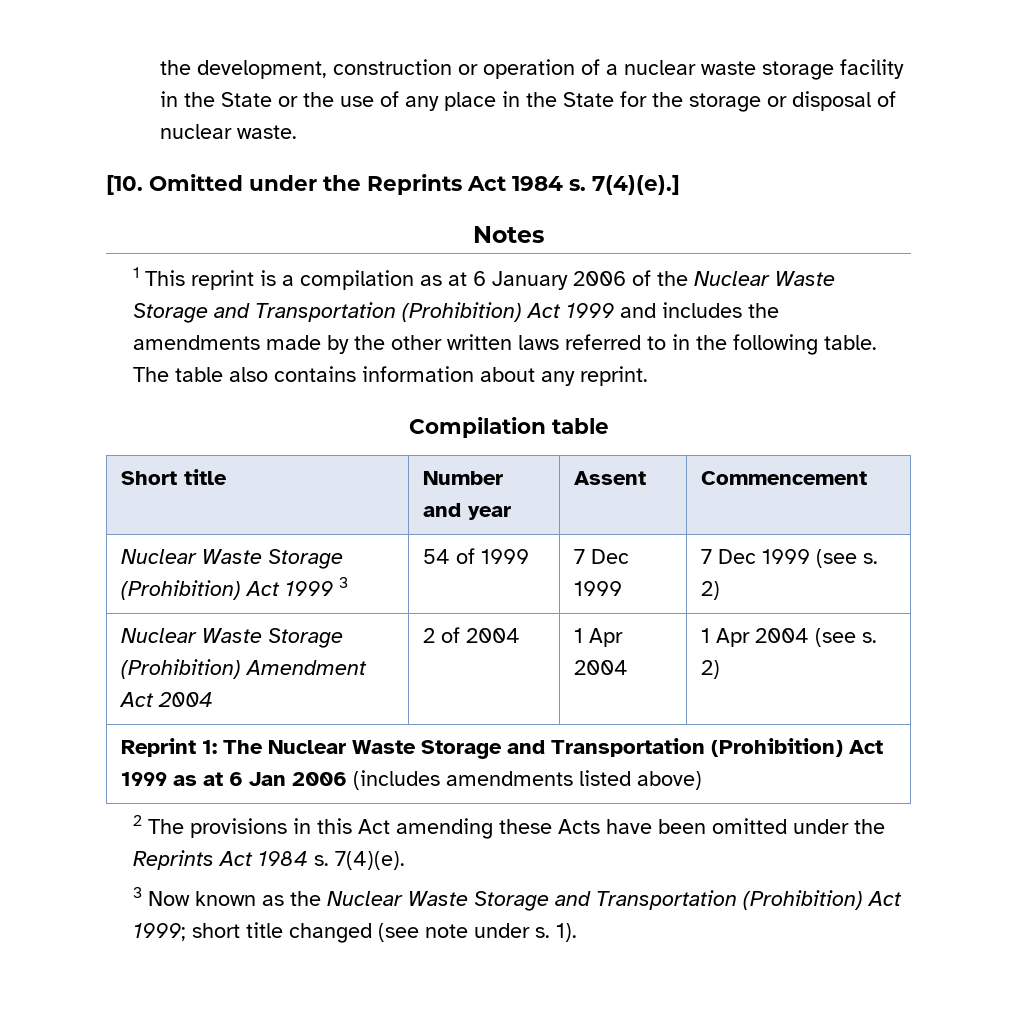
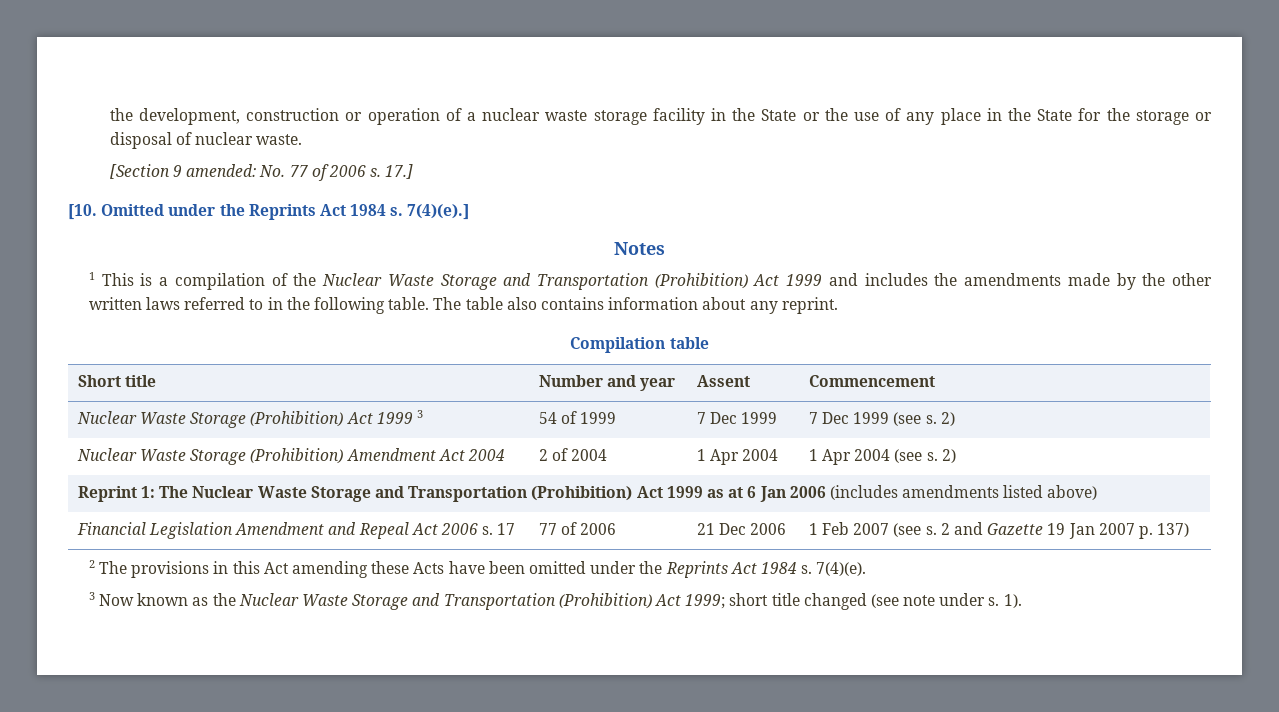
(298, 132) none -> [109,164,414,181] // [Section 9 amended: No. 77 of 2006 s. 17.]
[191,270,255,290] reprint -> (134, 279) none
[420,271,627,290] as at 6 January 2006 -> (265, 281) none
(703, 780) none -> [76,522,516,539] [538,522,617,535] [696,523,787,535] [808,522,1190,539] // Financial Legislation Amendment and Repeal Act 2006 s. 17 | 77 of 2006 | 21 Dec 2006 | 1 Feb 2007 (see s. 2 and Gazette 19 Jan 2007 p. 137)

